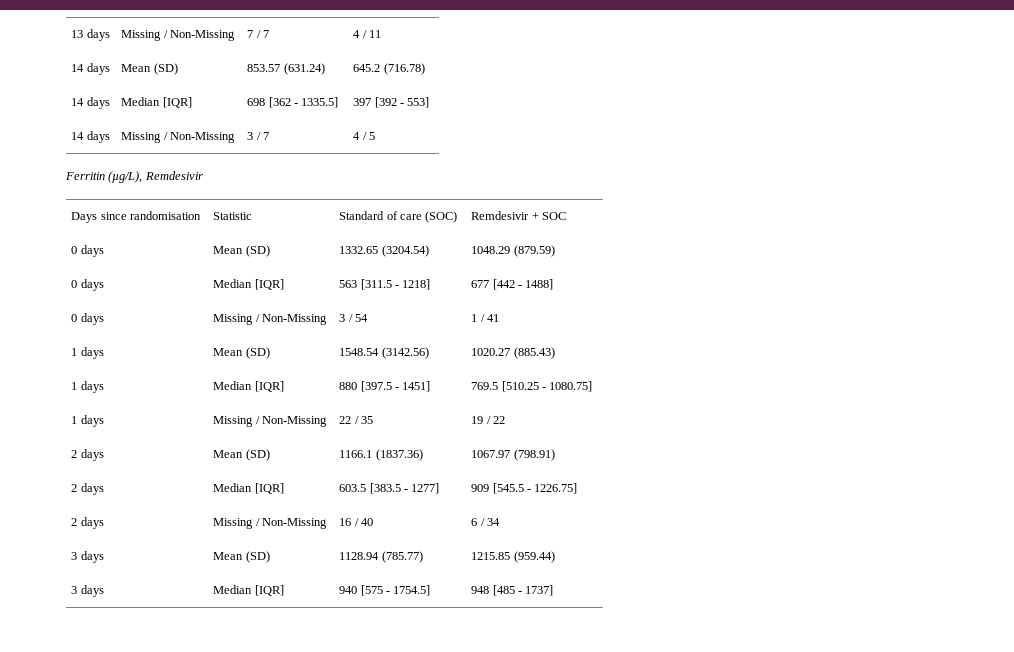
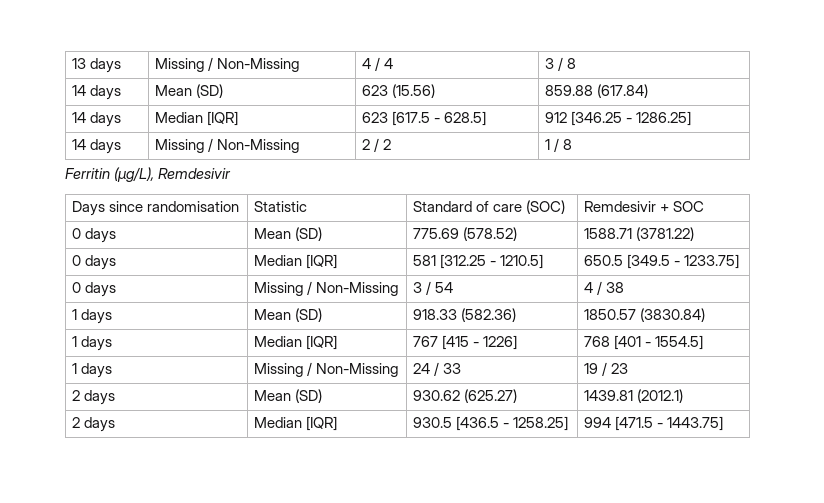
[247,30,269,38] [353,30,381,38] | 7 / 7 | 4 / 11 -> [362,57,394,71] [545,57,577,71] | 4 / 4 | 3 / 8
[247,63,325,75] [353,63,425,75] 853.57 (631.24) | 645.2 (716.78) -> [362,84,436,98] [545,84,649,98] 623 (15.56) | 859.88 (617.84)
[247,97,339,108] [353,97,430,108] 698 [362 - 1335.5] | 397 [392 - 553] -> [362,111,487,126] [545,111,692,126] 623 [617.5 - 628.5] | 912 [346.25 - 1286.25]
[247,132,269,140] [353,132,375,140] 3 / 7 | 4 / 5 -> [362,138,392,152] [545,138,573,152] 2 / 2 | 1 / 8
[339,245,429,257] [471,245,555,257] 1332.65 (3204.54) | 1048.29 (879.59) -> [413,227,518,241] [584,227,695,241] 775.69 (578.52) | 1588.71 (3781.22)
[339,279,431,290] [471,279,554,290] 563 [311.5 - 1218] | 677 [442 - 1488] -> [413,254,544,269] [584,254,740,269] 581 [312.25 - 1210.5] | 650.5 [349.5 - 1233.75]
[471,314,499,322] 1 / 41 -> [584,281,625,295] 4 / 38
[339,347,429,359] [471,347,555,359] 1548.54 (3142.56) | 1020.27 (885.43) -> [413,308,517,322] [584,308,706,322] 918.33 (582.36) | 1850.57 (3830.84)
[339,381,431,392] [471,381,593,392] 880 [397.5 - 1451] | 769.5 [510.25 - 1080.75] -> [413,335,518,350] [584,335,704,350] 767 [415 - 1226] | 768 [401 - 1554.5]
[339,416,373,424] 22 / 35 -> [413,362,462,376] 24 / 33
[492,416,505,424] 22 -> [611,363,629,374] 23
[339,449,423,461] [471,449,555,461] 1166.1 (1837.36) | 1067.97 (798.91) -> [413,389,518,403] [584,389,684,403] 930.62 (625.27) | 1439.81 (2012.1)
[339,483,440,494] [471,483,578,494] [71,517,104,529] [213,518,327,529] [339,518,373,526] [471,518,500,526] [71,551,104,563] [213,551,270,563] [339,551,423,563] [471,551,555,563] [71,585,104,597] [213,585,284,596] [339,585,431,596] [471,585,554,596] 603.5 [383.5 - 1277] | 909 [545.5 - 1226.75] // 2 days | Missing / Non-Missing | 16 / 40 | 6 / 34 // 3 days | Mean (SD) | 1128.94 (785.77) | 1215.85 (959.44) // 3 days | Median [IQR] | 940 [575 - 1754.5] | 948 [485 - 1737] -> [413,416,569,431] [584,416,724,431] 930.5 [436.5 - 1258.25] | 994 [471.5 - 1443.75]

